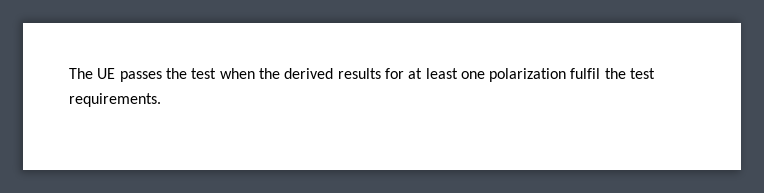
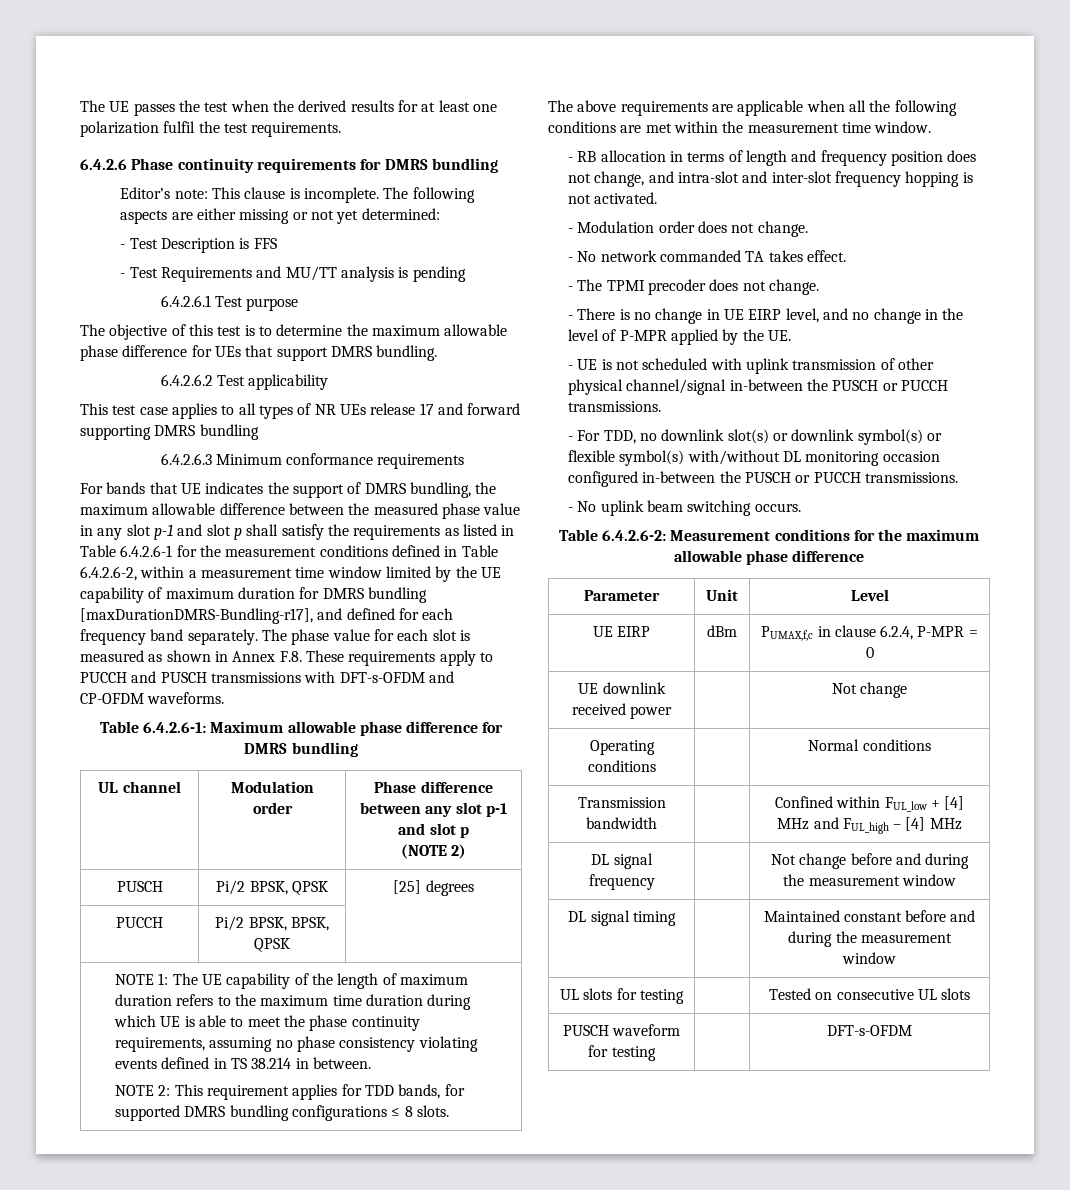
(161, 100) none -> [80,158,498,173] [120,187,475,203] [120,208,440,224] [120,238,277,253] [120,266,466,282] [160,295,299,311] [80,324,508,340] [80,345,438,361] [160,374,329,390] [80,403,521,419] [80,424,259,440] [160,453,465,469] [80,482,497,498] [80,503,521,519] [80,524,515,540] [80,545,498,557] [80,566,501,582] [80,587,427,603] [80,608,454,624] [80,629,470,645] [80,650,493,666] [80,671,454,683] [80,692,225,704] [99,721,504,736] [244,742,358,757] [98,781,181,793] [230,781,314,793] [252,802,293,814] [374,781,493,793] [360,802,507,817] [398,823,469,838] [400,844,467,859] [116,881,163,892] [216,880,328,895] [393,880,474,896] [116,917,163,928] [215,916,329,931] [254,938,290,952] [115,973,468,989] [115,994,472,1010] [114,1015,420,1031] [115,1036,478,1052] [115,1057,372,1069] [115,1084,465,1100] [115,1105,450,1121] [548,100,957,116] [548,121,932,133] [568,150,977,166] [568,171,973,187] [568,192,658,204] [568,221,808,237] [568,250,847,262] [568,279,820,295] [568,308,964,324] [568,329,792,345] [568,358,935,374] [568,379,949,395] [568,401,662,412] [568,429,943,445] [568,450,940,466] [568,471,959,487] [568,500,801,516] [558,529,980,541] [673,550,865,565] [584,590,660,601] [706,589,738,601] [850,589,889,601] [592,626,651,637] [707,625,737,637] [761,625,978,641] [865,647,874,658] [578,682,666,694] [571,703,673,719] [831,682,908,698] [589,740,655,755] [587,760,656,772] [808,739,931,751] [577,797,666,808] [586,817,657,829] [774,796,965,812] [777,817,962,834] [591,853,653,869] [588,874,655,890] [770,853,970,869] [783,874,956,886] [568,910,676,926] [763,910,976,922] [788,931,952,947] [842,952,896,964] [560,988,684,1004] [768,988,971,1000] [562,1024,681,1036] [588,1045,656,1061] [827,1025,912,1036] // 6.4.2.6 Phase continuity requirements for DMRS bundling // Editor’s note: This clause is incomplete. The following aspects are either missing or not yet determined: // - Test Description is FFS // - Test Requirements and MU/TT analysis is pending // 6.4.2.6.1 Test purpose // The objective of this test is to determine the maximum allowable phase difference for UEs that support DMRS bundling. // 6.4.2.6.2 Test applicability // This test case applies to all types of NR UEs release 17 and forward supporting DMRS bundling // 6.4.2.6.3 Minimum conformance requirements // For bands that UE indicates the support of DMRS bundling, the maximum allowable difference between the measured phase value in any slot p-1 and slot p shall satisfy the requirements as listed in Table 6.4.2.6-1 for the measurement conditions defined in Table 6.4.2.6-2, within a measurement time window limited by the UE capability of maximum duration for DMRS bundling [maxDurationDMRS-Bundling-r17], and defined for each frequency band separately. The phase value for each slot is measured as shown in Annex F.8. These requirements apply to PUCCH and PUSCH transmissions with DFT-s-OFDM and CP-OFDM waveforms. // Table 6.4.2.6-1: Maximum allowable phase difference for DMRS bundling // UL channel | Modulation order | Phase difference between any slot p-1 and slot p // (NOTE 2) // PUSCH | Pi/2 BPSK, QPSK | [25] degrees // PUCCH | Pi/2 BPSK, BPSK, QPSK | // NOTE 1: The UE capability of the length of maximum duration refers to the maximum time duration during which UE is able to meet the phase continuity requirements, assuming no phase consistency violating events defined in TS 38.214 in between. // NOTE 2: This requirement applies for TDD bands, for supported DMRS bundling configurations ≤ 8 slots. // The above requirements are applicable when all the following conditions are met within the measurement time window. // - RB allocation in terms of length and frequency position does not change, and intra-slot and inter-slot frequency hopping is not activated. // - Modulation order does not change. // - No network commanded TA takes effect. // - The TPMI precoder does not change. // - There is no change in UE EIRP level, and no change in the level of P-MPR applied by the UE. // - UE is not scheduled with uplink transmission of other physical channel/signal in-between the PUSCH or PUCCH transmissions. // - For TDD, no downlink slot(s) or downlink symbol(s) or flexible symbol(s) with/without DL monitoring occasion configured in-between the PUSCH or PUCCH transmissions. // - No uplink beam switching occurs. // Table 6.4.2.6-2: Measurement conditions for the maximum allowable phase difference // Parameter | Unit | Level // UE EIRP | dBm | PUMAX,f,c in clause 6.2.4, P-MPR = 0 // UE downlink received power | | Not change // Operating conditions | | Normal conditions // Transmission bandwidth | | Confined within FUL_low + [4] MHz and FUL_high – [4] MHz // DL signal frequency | | Not change before and during the measurement window // DL signal timing | | Maintained constant before and during the measurement window // UL slots for testing | | Tested on consecutive UL slots // PUSCH waveform for testing | | DFT-s-OFDM

